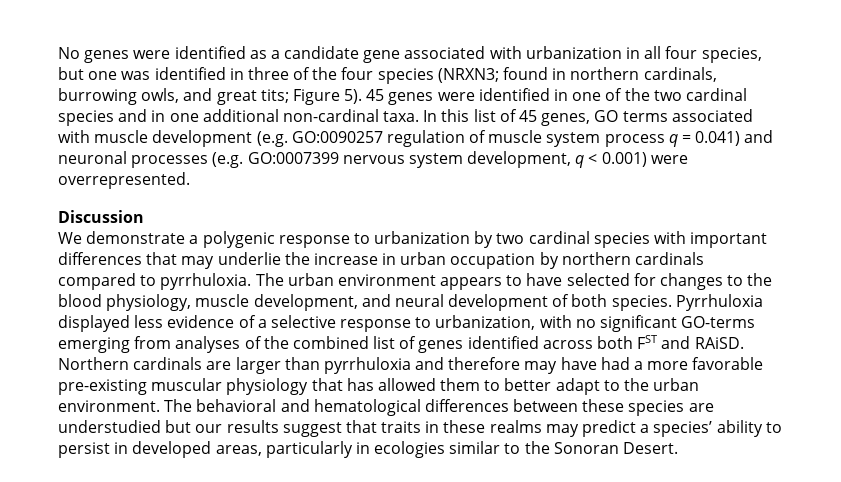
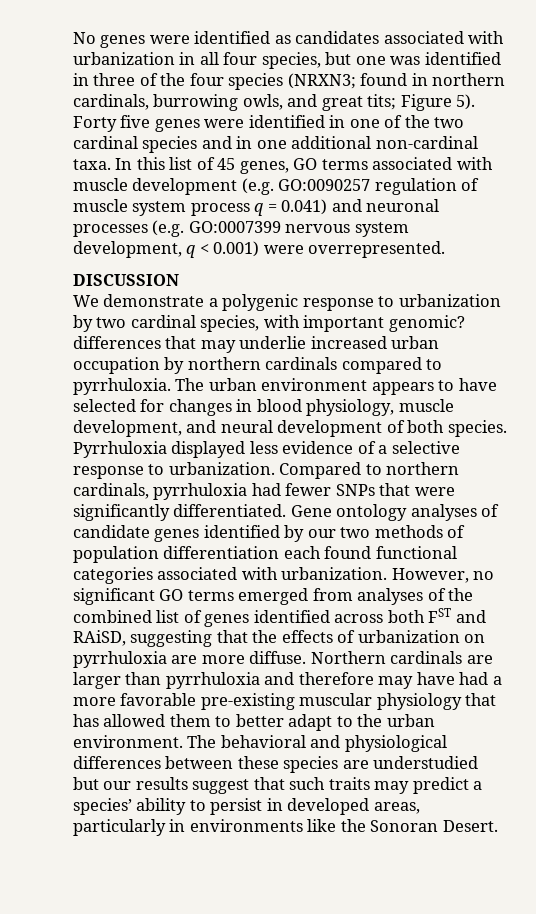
[270,46,401,63] a candidate gene -> [295,31,380,44] candidates
[366,89,385,101] 45 -> [73,115,151,132] Forty five
[58,210,144,223] Discussion -> [73,274,179,286] DISCUSSION
[593,232,650,248] species -> [200,315,260,332] species,
(768, 240) none -> [388,315,465,332] genomic?
[284,252,397,265] the increase in -> [310,336,387,349] increased
[727,273,773,286] to the -> [236,399,253,412] in
[435,315,756,332] [58,337,130,353] urbanization, with no significant GO-terms emerging -> [168,462,460,479] [73,483,455,500] [73,504,500,521] [73,525,466,542] [73,546,457,563] [73,567,495,584] [73,588,309,605] urbanization. Compared to northern cardinals, pyrrhuloxia had fewer SNPs that were significantly differentiated. Gene ontology analyses of candidate genes identified by our two methods of population differentiation each found functional categories associated with urbanization. However, no significant GO terms emerged
[694,337,744,349] RAiSD. -> [73,630,486,647] [73,651,307,668] RAiSD, suggesting that the effects of urbanization on pyrrhuloxia are more diffuse.
[313,399,421,416] hematological -> [344,735,447,752] physiological
[381,420,542,433] traits in these realms -> [289,777,370,790] such traits
[374,441,521,458] ecologies similar to -> [189,819,337,832] environments like

